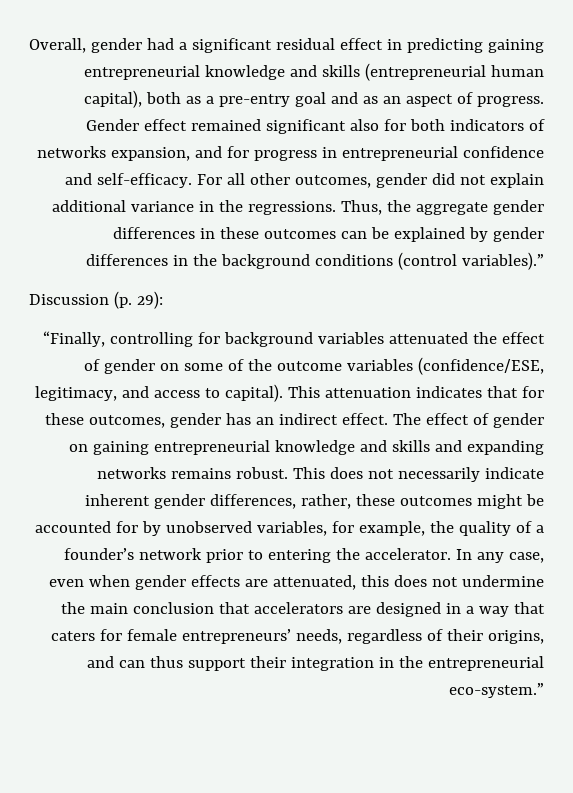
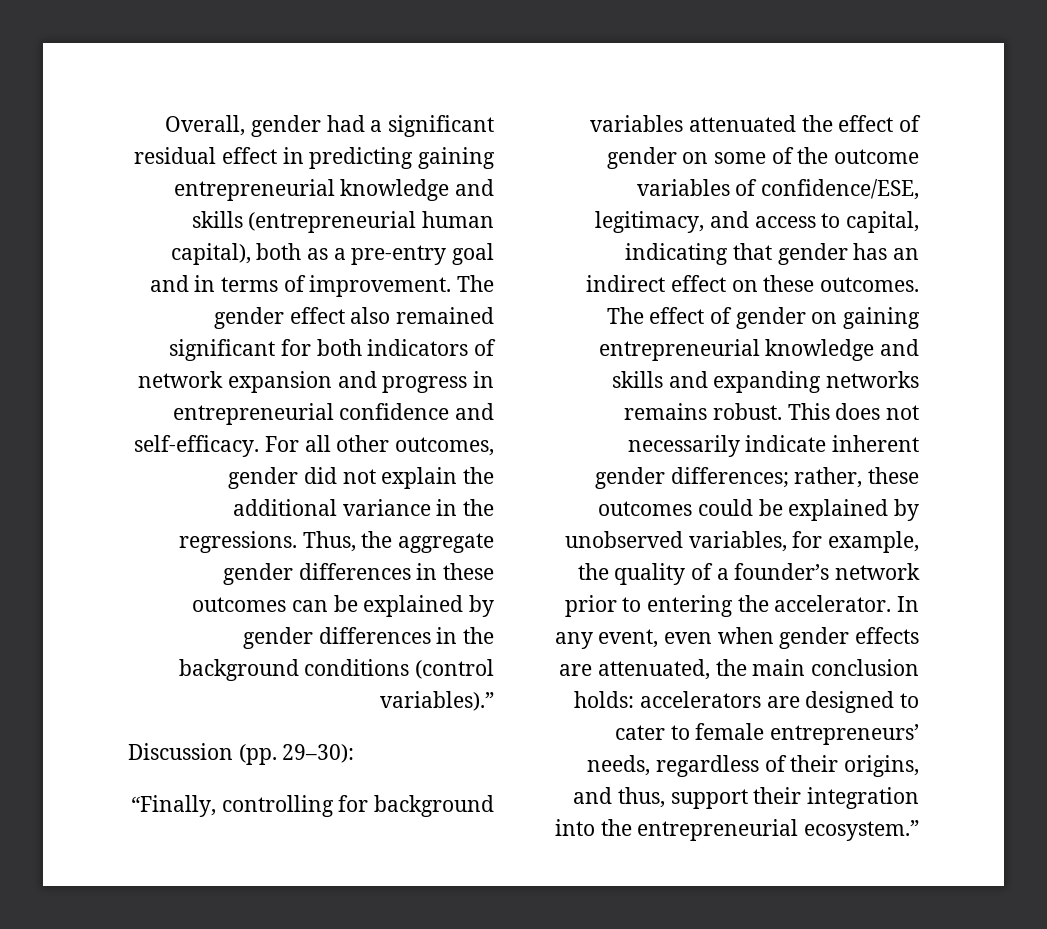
[363,92,544,107] [86,119,188,131] as an aspect of progress. Gender effect -> [194,275,494,297] [213,307,391,329] in terms of improvement. The gender effect also
[350,119,380,131] also -> (276, 350) none
[37,146,250,161] networks expansion, and for -> [138,371,377,393] network expansion and
(544, 180) none -> [462,467,494,484] the
[113,291,163,309] (p. 29): -> [238,744,355,765] (pp. 29–30):
[418,357,544,375] (confidence/ESE, -> [735,179,919,200] of confidence/ESE,
[225,384,544,402] [45,413,389,428] capital). This attenuation indicates that for these outcomes, gender has an indirect effect. -> [846,211,919,233] [625,243,919,265] [586,275,919,292] capital, indicating that gender has an indirect effect on these outcomes.
[210,494,297,509] differences, -> [670,467,789,488] differences;
[477,494,544,509] [35,521,139,533] might be accounted for -> [697,499,889,521] could be explained
[509,552,544,563] case, -> [598,629,659,648] event,
[361,575,544,587] this does not undermine -> (710, 669) none
[219,602,251,614] that -> [574,691,635,708] holds:
[446,602,545,617] [51,629,123,641] in a way that caters for -> [900,693,919,708] [614,725,690,740] to cater to
[119,656,184,668] can thus -> [617,787,665,808] thus,
[379,657,395,668] in -> [554,819,595,836] into
[449,683,544,698] eco-system.” -> [804,820,919,841] ecosystem.”

